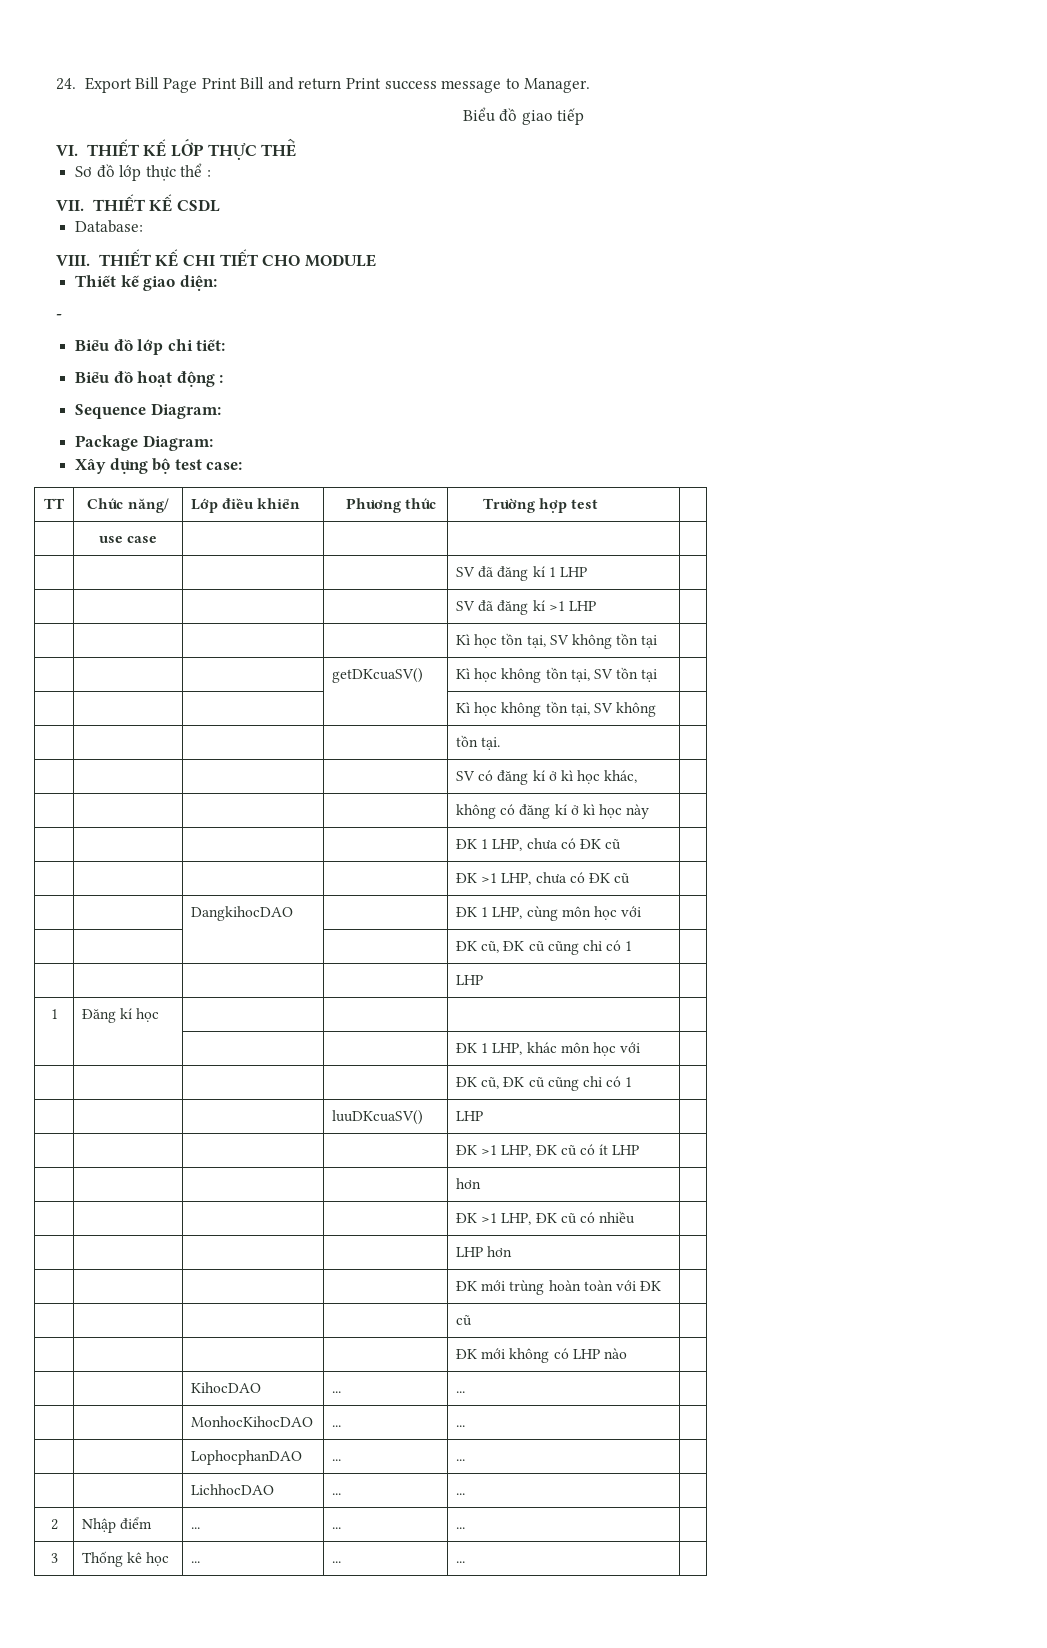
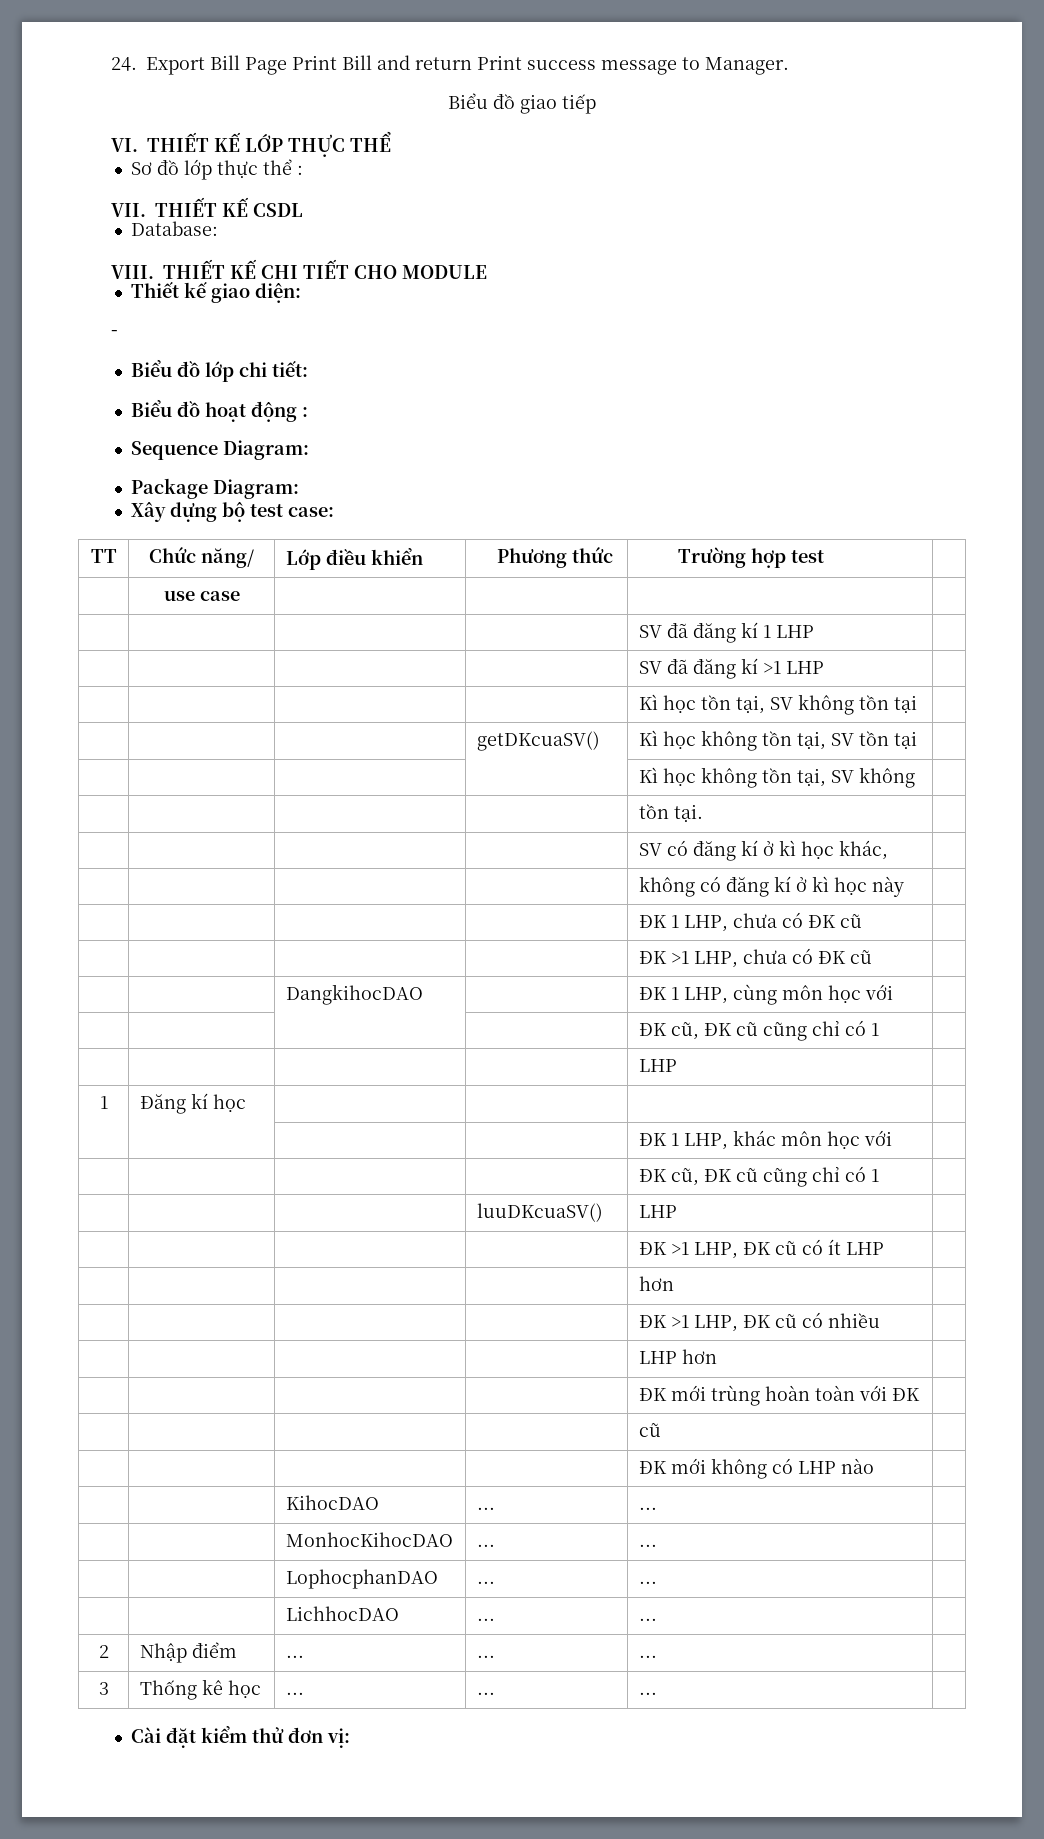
(466, 1562) none -> [130,1725,350,1748] // Cài đặt kiểm thử đơn vị:

